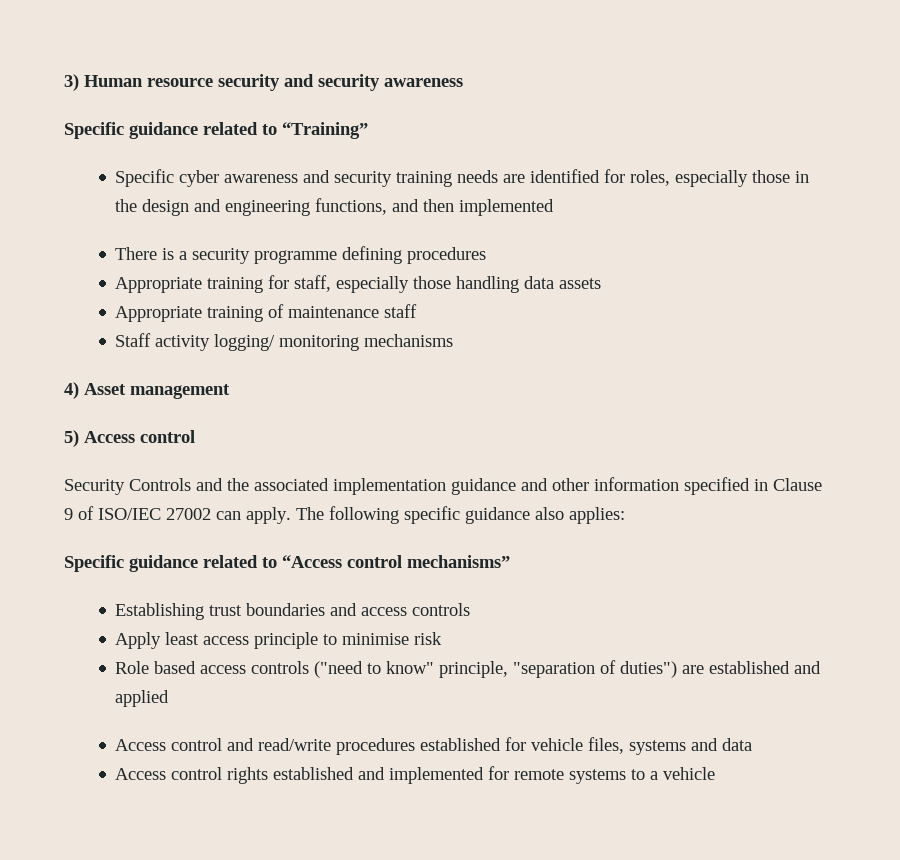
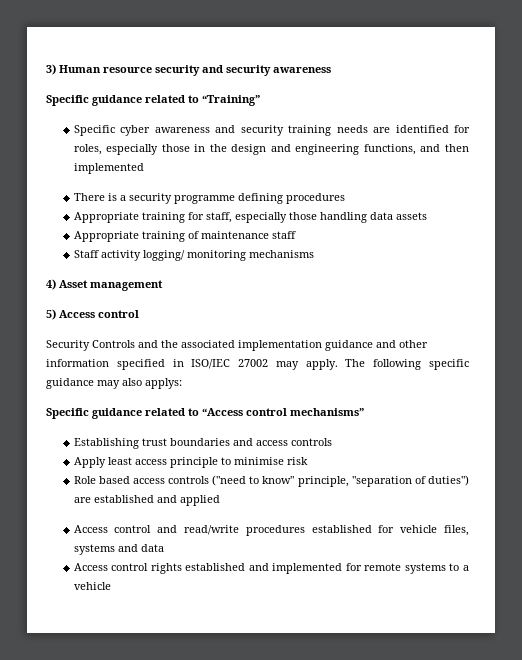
[773,478,822,491] [64,506,94,520] Clause 9 of -> (184, 363) none
[216,511,241,520] can -> [275,361,299,370] may
[535,507,625,524] also applies: -> [97,378,182,389] may also applys:

